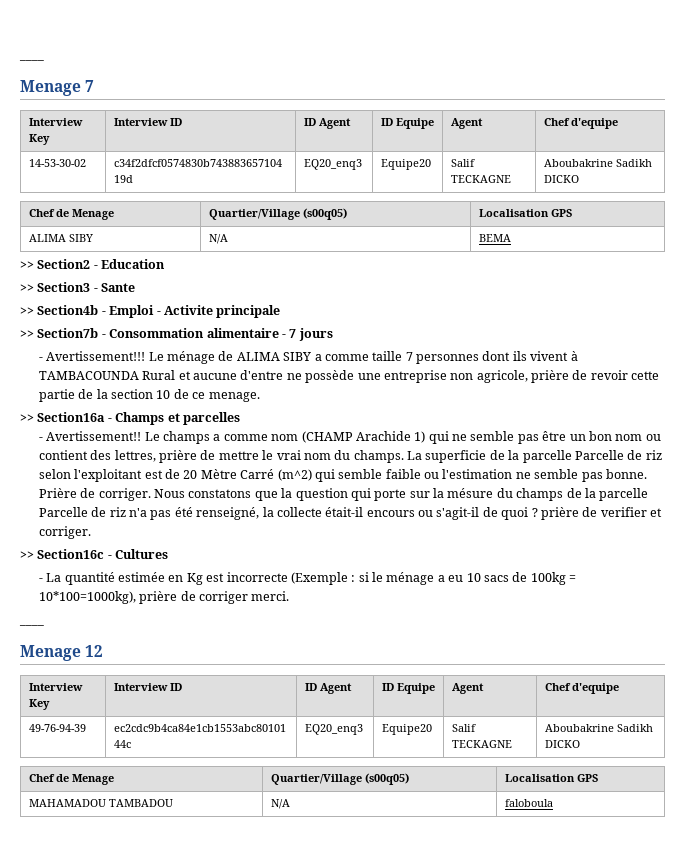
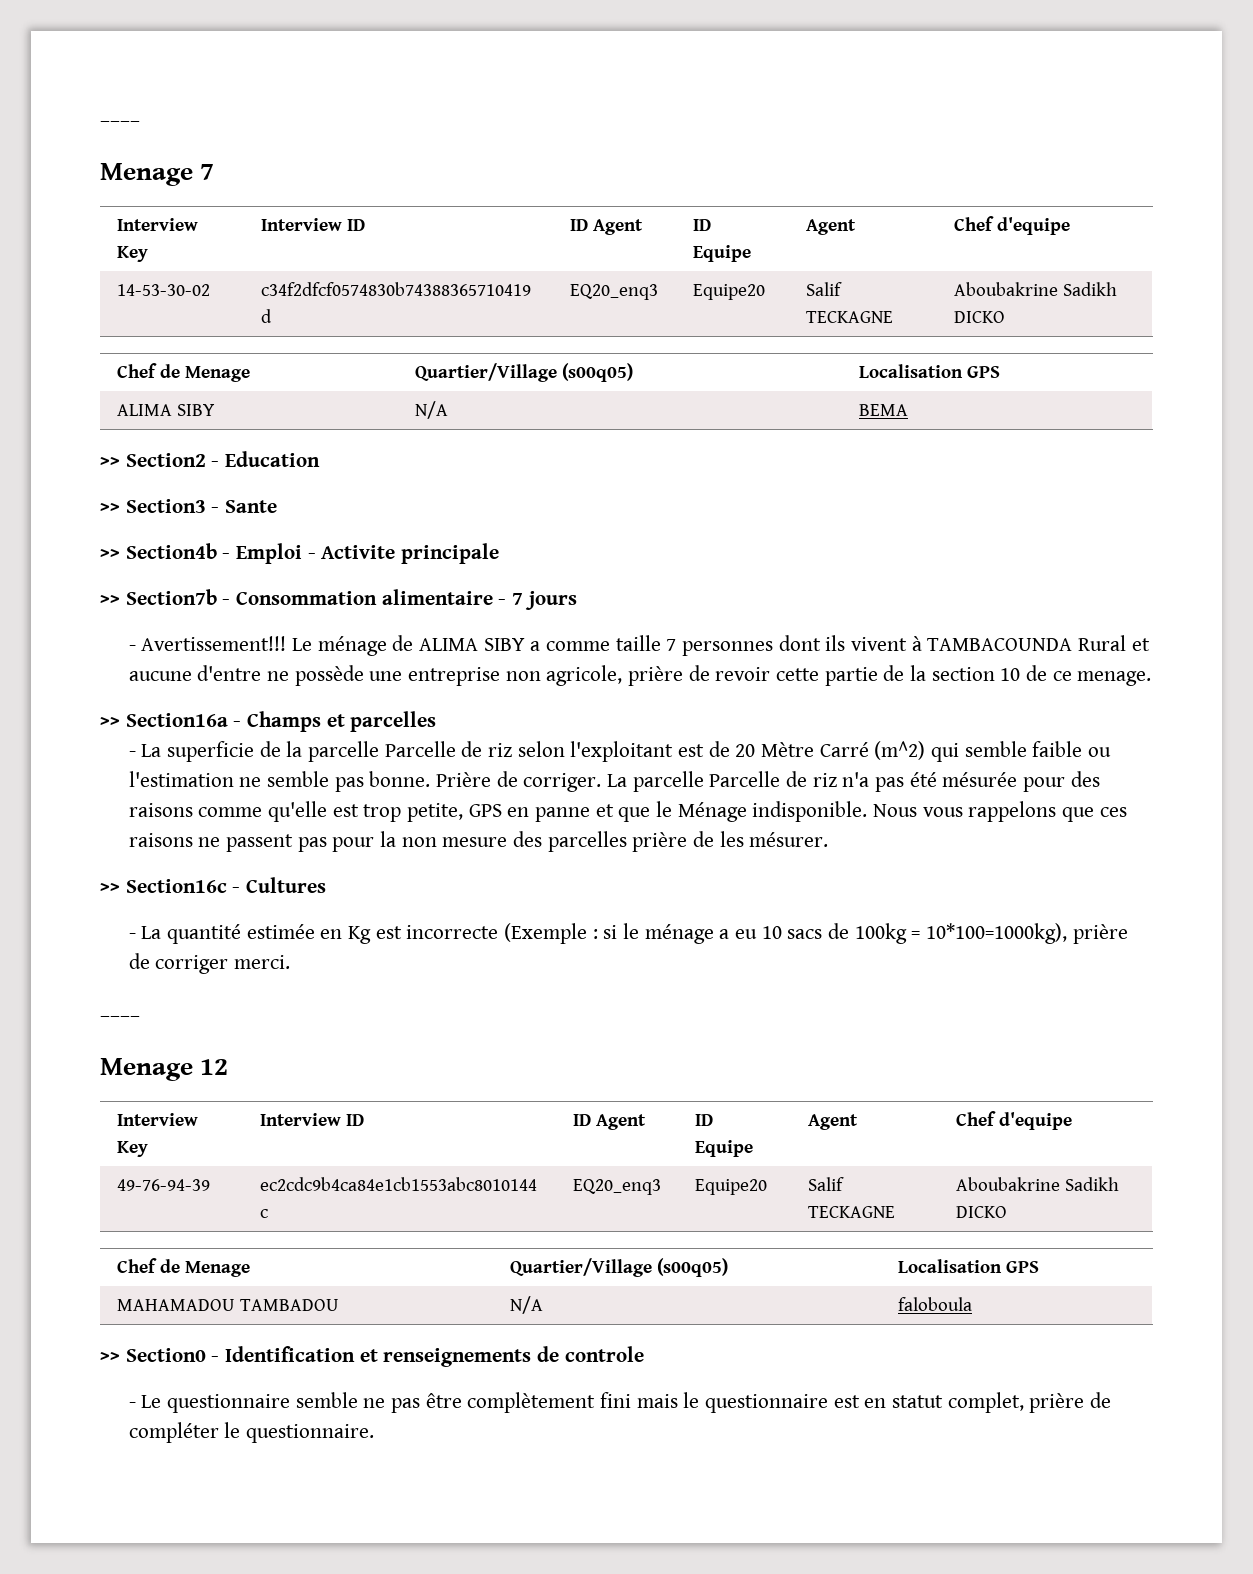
[46,431,661,444] [38,450,404,463] Avertissement!! Le champs a comme nom (CHAMP Arachide 1) qui ne semble pas être un bon nom ou contient des lettres, prière de mettre le vrai nom du champs. -> (136, 754) none
[154,488,596,501] Nous constatons que la question qui porte sur la mésure du champs de la -> [607,774,628,787] La
[196,507,663,520] [38,526,91,539] renseigné, la collecte était-il encours ou s'agit-il de quoi ? prière de verifier et corriger. -> [942,771,1100,792] [128,801,1127,822] [128,831,829,852] mésurée pour des raisons comme qu'elle est trop petite, GPS en panne et que le Ménage indisponible. Nous vous rappelons que ces raisons ne passent pas pour la non mesure des parcelles prière de les mésurer.
(553, 803) none -> [100,1346,644,1367] [128,1392,1112,1413] [128,1422,374,1443] // >> Section0 - Identification et renseignements de controle // - Le questionnaire semble ne pas être complètement fini mais le questionnaire est en statut complet, prière de compléter le questionnaire.

